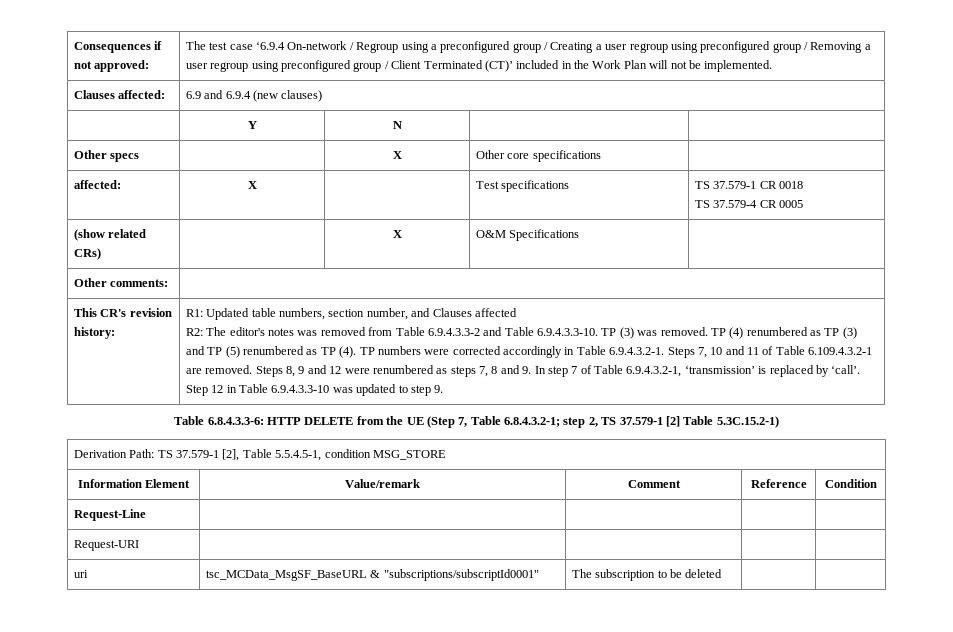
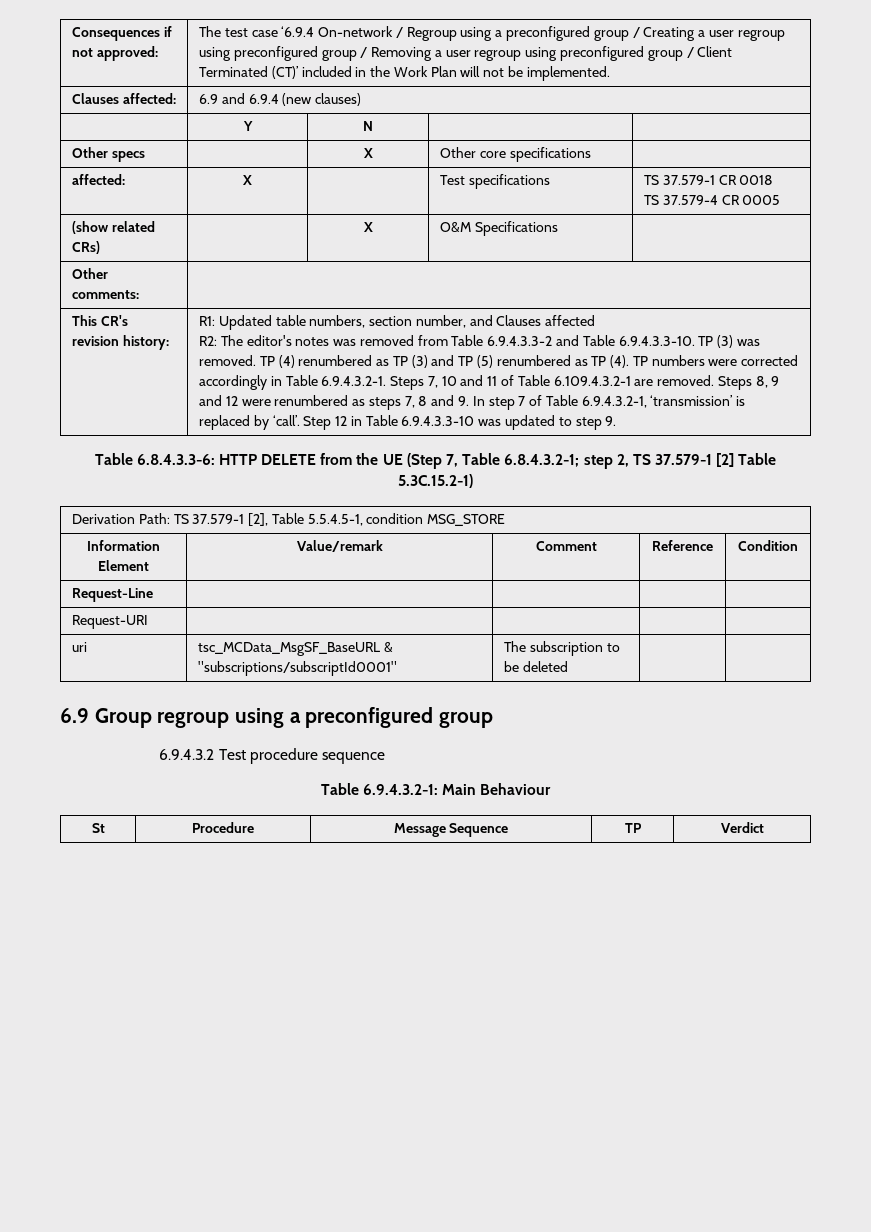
(723, 573) none -> [60,707,494,728] [159,748,385,764] [320,783,552,795] [91,823,105,833] [192,822,254,833] [393,823,509,837] [624,823,642,833] [720,822,764,833] // 6.9 Group regroup using a preconfigured group // 6.9.4.3.2 Test procedure sequence // Table 6.9.4.3.2-1: Main Behaviour // St | Procedure | Message Sequence | TP | Verdict

